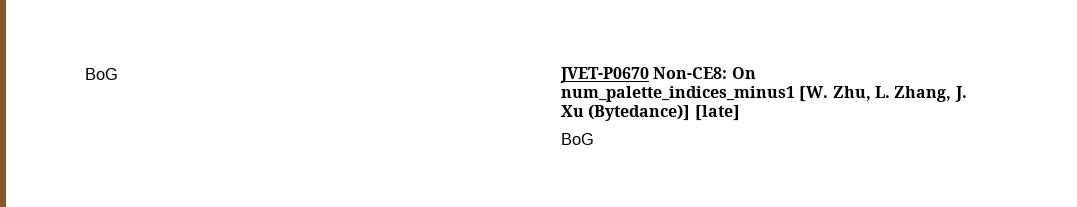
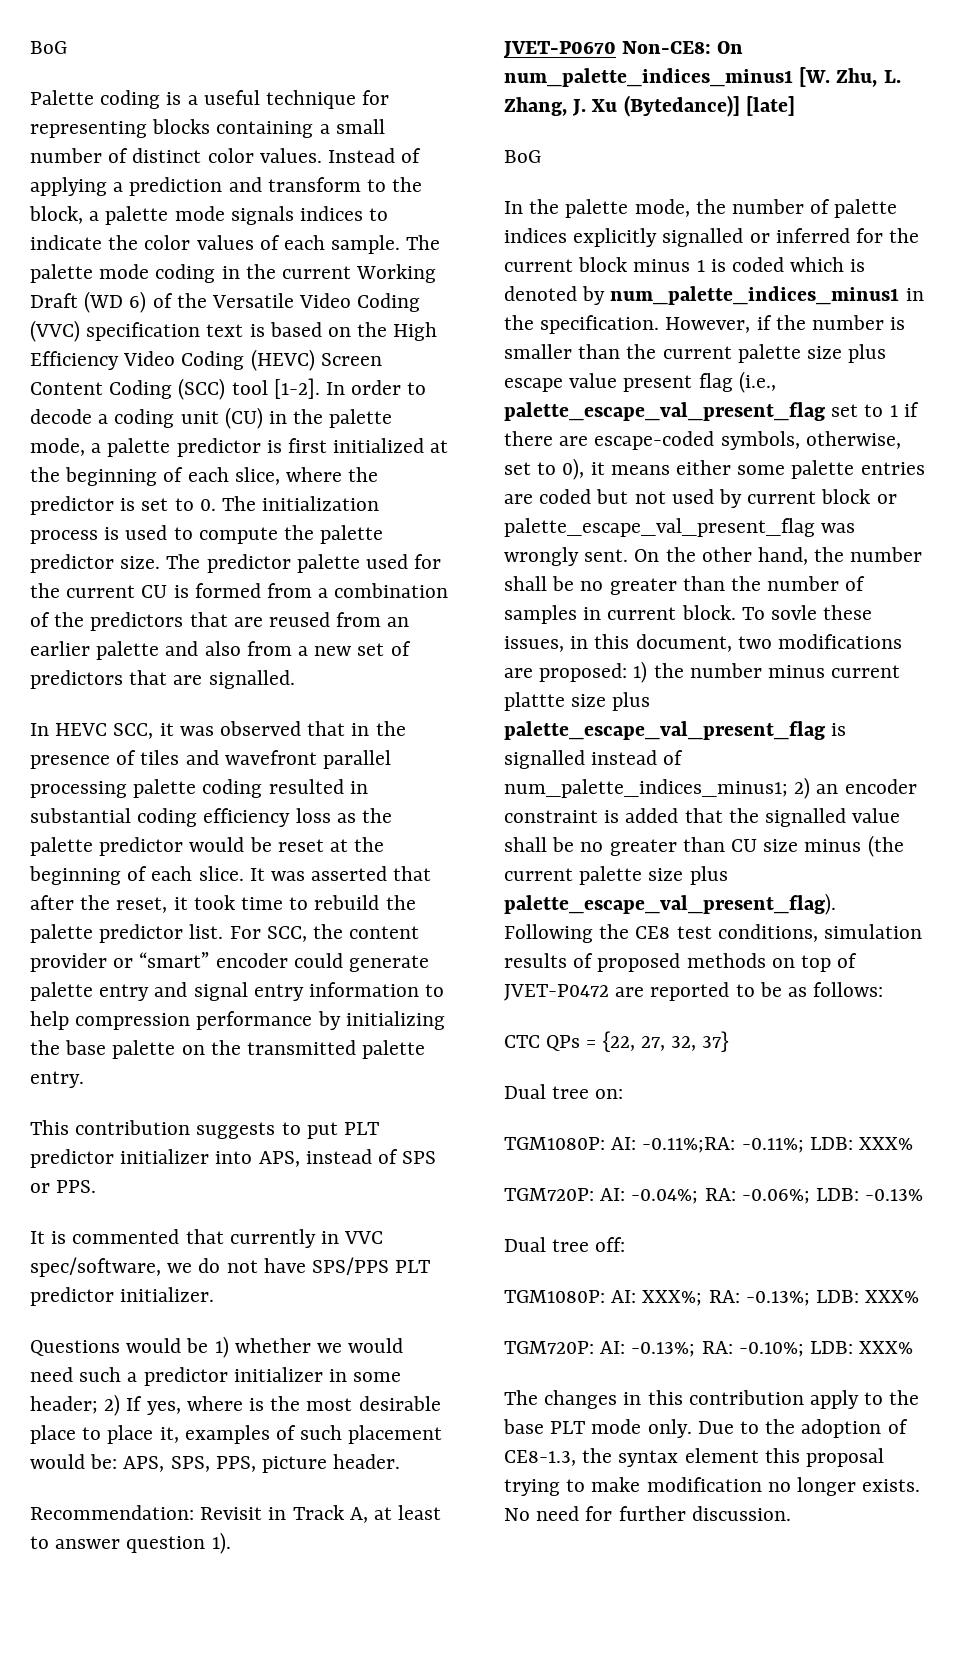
[85,68,118,80] BoG -> [30,41,67,54] [30,90,390,109] [30,119,385,138] [30,148,422,163] [30,177,423,196] [29,206,389,225] [30,235,441,254] [30,264,437,283] [30,291,421,313] [30,320,438,342] [30,349,382,371] [30,378,427,400] [30,407,393,429] [30,438,449,457] [30,467,379,486] [30,496,380,515] [30,525,384,544] [30,554,442,573] [30,583,449,598] [30,612,410,631] [30,641,411,660] [30,670,295,689] [30,721,406,739] [30,750,392,769] [30,779,368,798] [30,808,393,827] [30,837,385,856] [29,866,432,885] [30,895,416,913] [30,924,420,943] [30,952,430,972] [30,982,445,1001] [30,1011,445,1030] [30,1040,426,1059] [30,1071,84,1088] [30,1120,380,1139] [30,1149,437,1168] [30,1180,97,1193] [30,1229,384,1248] [30,1257,431,1277] [30,1287,215,1306] [30,1336,404,1358] [30,1367,402,1386] [30,1394,441,1416] [30,1425,443,1444] [30,1454,401,1473] [30,1505,442,1523] [30,1532,231,1554] BoG // Palette coding is a useful technique for representing blocks containing a small number of distinct color values. Instead of applying a prediction and transform to the block, a palette mode signals indices to indicate the color values of each sample. The palette mode coding in the current Working Draft (WD 6) of the Versatile Video Coding (VVC) specification text is based on the High Efficiency Video Coding (HEVC) Screen Content Coding (SCC) tool [1-2]. In order to decode a coding unit (CU) in the palette mode, a palette predictor is first initialized at the beginning of each slice, where the predictor is set to 0. The initialization process is used to compute the palette predictor size. The predictor palette used for the current CU is formed from a combination of the predictors that are reused from an earlier palette and also from a new set of predictors that are signalled. // In HEVC SCC, it was observed that in the presence of tiles and wavefront parallel processing palette coding resulted in substantial coding efficiency loss as the palette predictor would be reset at the beginning of each slice. It was asserted that after the reset, it took time to rebuild the palette predictor list. For SCC, the content provider or “smart” encoder could generate palette entry and signal entry information to help compression performance by initializing the base palette on the transmitted palette entry. // This contribution suggests to put PLT predictor initializer into APS, instead of SPS or PPS. // It is commented that currently in VVC spec/software, we do not have SPS/PPS PLT predictor initializer. // Questions would be 1) whether we would need such a predictor initializer in some header; 2) If yes, where is the most desirable place to place it, examples of such placement would be: APS, SPS, PPS, picture header. // Recommendation: Revisit in Track A, at least to answer question 1).
(594, 139) none -> [504,199,898,218] [504,228,920,247] [504,257,866,272] [504,286,924,305] [504,315,906,334] [504,344,887,363] [504,371,776,393] [504,402,919,421] [504,431,901,450] [504,458,925,480] [504,489,897,508] [504,518,856,537] [504,547,923,566] [504,576,866,595] [504,605,873,624] [504,634,903,652] [504,661,901,683] [504,692,651,711] [504,721,847,740] [504,750,684,769] [504,777,917,799] [504,808,901,827] [504,835,904,857] [504,866,728,885] [504,893,836,915] [504,924,923,943] [504,953,858,972] [504,982,884,1001] [504,1031,730,1052] [504,1084,624,1099] [504,1137,914,1153] [504,1188,924,1204] [504,1237,626,1252] [504,1290,920,1306] [504,1341,914,1357] [504,1390,920,1409] [503,1419,908,1438] [504,1448,885,1467] [504,1477,921,1496] [504,1506,791,1521] // In the palette mode, the number of palette indices explicitly signalled or inferred for the current block minus 1 is coded which is denoted by num_palette_indices_minus1 in the specification. However, if the number is smaller than the current palette size plus escape value present flag (i.e., palette_escape_val_present_flag set to 1 if there are escape-coded symbols, otherwise, set to 0), it means either some palette entries are coded but not used by current block or palette_escape_val_present_flag was wrongly sent. On the other hand, the number shall be no greater than the number of samples in current block. To sovle these issues, in this document, two modifications are proposed: 1) the number minus current plattte size plus palette_escape_val_present_flag is signalled instead of num_palette_indices_minus1; 2) an encoder constraint is added that the signalled value shall be no greater than CU size minus (the current palette size plus palette_escape_val_present_flag). Following the CE8 test conditions, simulation results of proposed methods on top of JVET-P0472 are reported to be as follows: // CTC QPs = {22, 27, 32, 37} // Dual tree on: // TGM1080P: AI: -0.11%;RA: -0.11%; LDB: XXX% // TGM720P: AI: -0.04%; RA: -0.06%; LDB: -0.13% // Dual tree off: // TGM1080P: AI: XXX%; RA: -0.13%; LDB: XXX% // TGM720P: AI: -0.13%; RA: -0.10%; LDB: XXX% // The changes in this contribution apply to the base PLT mode only. Due to the adoption of CE8-1.3, the syntax element this proposal trying to make modification no longer exists. No need for further discussion.

